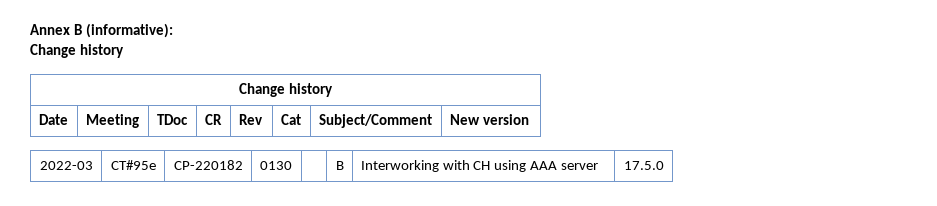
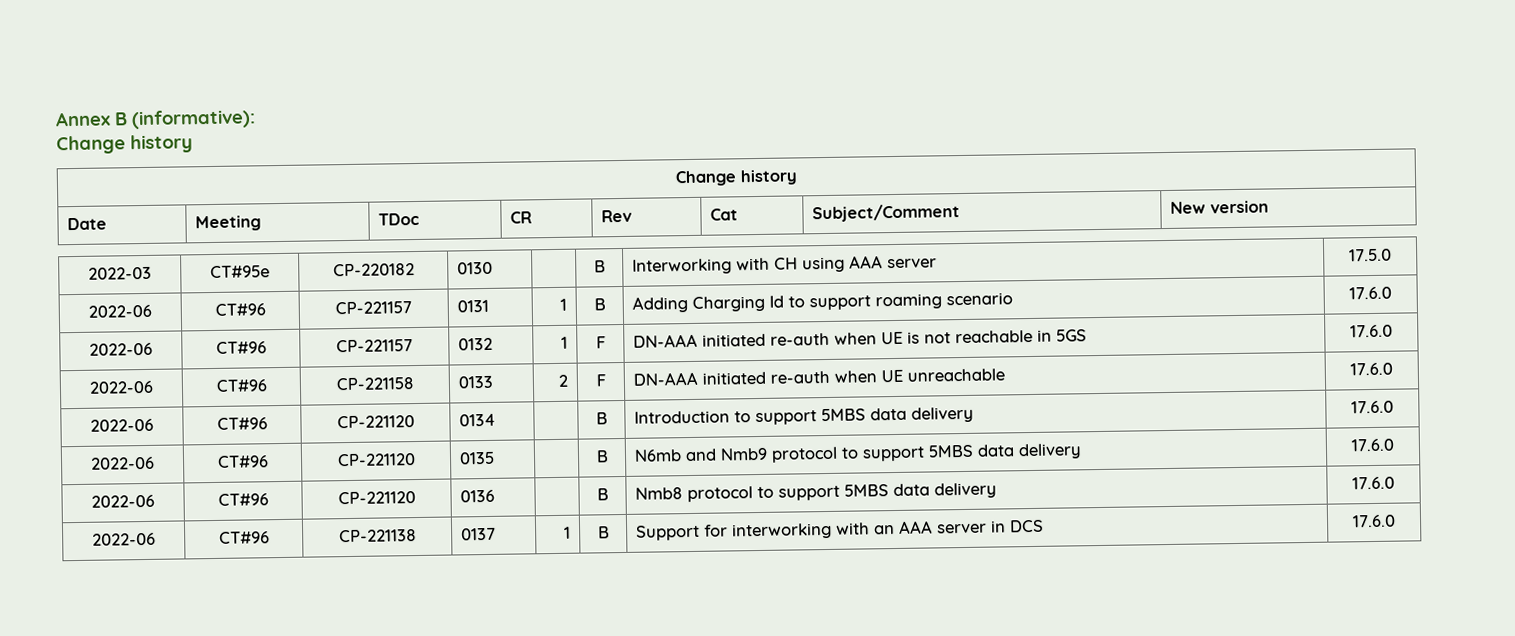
(664, 165) none -> [88,304,152,318] [214,303,266,316] [335,301,412,315] [457,299,490,313] [559,298,567,311] [593,298,606,311] [632,292,1014,313] [1349,286,1392,300] [89,342,153,356] [215,341,267,354] [336,339,413,353] [458,337,494,351] [560,336,568,349] [595,336,606,349] [633,329,1088,348] [1350,324,1393,338] [89,380,154,394] [215,379,268,392] [335,377,415,391] [458,375,494,389] [557,374,568,387] [595,374,606,387] [633,368,1006,386] [1350,362,1393,376] [90,418,154,432] [216,417,268,430] [336,415,415,429] [459,413,497,427] [595,412,608,425] [634,406,975,426] [1351,400,1394,414] [90,456,155,470] [216,455,269,468] [336,453,416,467] [459,451,496,465] [595,450,609,463] [634,443,1083,463] [1351,438,1395,452] [91,494,155,508] [217,493,269,506] [337,491,416,505] [460,489,496,503] [596,488,609,501] [635,482,998,503] [1352,476,1395,490] [92,532,156,546] [218,531,270,544] [338,529,417,543] [461,527,497,541] [563,526,571,539] [597,526,610,539] [636,519,1045,541] [1352,514,1396,528] // 2022-06 | CT#96 | CP-221157 | 0131 | 1 | B | Adding Charging Id to support roaming scenario | 17.6.0 // 2022-06 | CT#96 | CP-221157 | 0132 | 1 | F | DN-AAA initiated re-auth when UE is not reachable in 5GS | 17.6.0 // 2022-06 | CT#96 | CP-221158 | 0133 | 2 | F | DN-AAA initiated re-auth when UE unreachable | 17.6.0 // 2022-06 | CT#96 | CP-221120 | 0134 | | B | Introduction to support 5MBS data delivery | 17.6.0 // 2022-06 | CT#96 | CP-221120 | 0135 | | B | N6mb and Nmb9 protocol to support 5MBS data delivery | 17.6.0 // 2022-06 | CT#96 | CP-221120 | 0136 | | B | Nmb8 protocol to support 5MBS data delivery | 17.6.0 // 2022-06 | CT#96 | CP-221138 | 0137 | 1 | B | Support for interworking with an AAA server in DCS | 17.6.0

